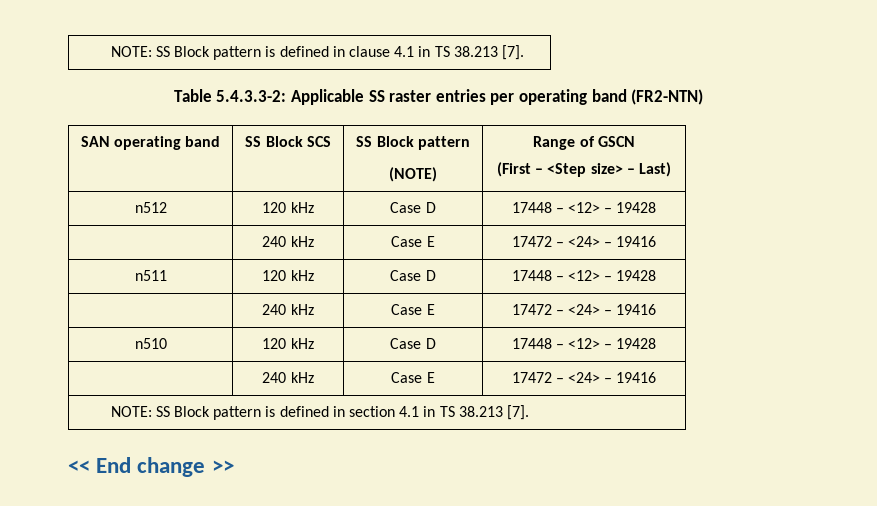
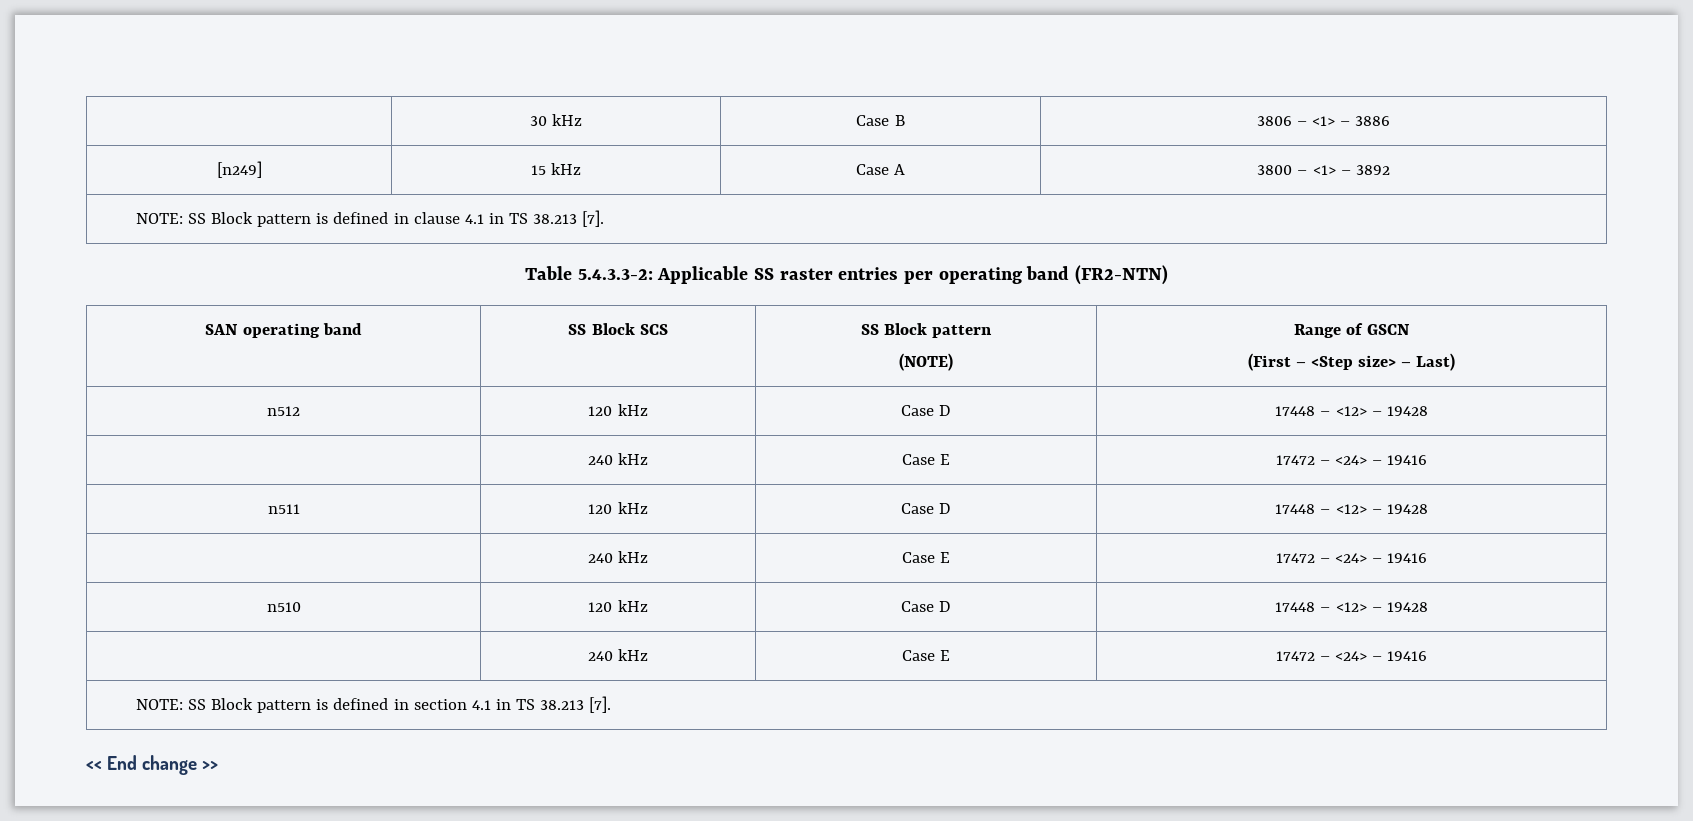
(110, 51) none -> [529,114,583,126] [856,115,905,126] [1256,116,1391,126] [216,161,262,178] [530,163,582,175] [855,164,906,175] [1257,165,1390,175] | 30 kHz | Case B | 3806 – <1> – 3886 // [n249] | 15 kHz | Case A | 3800 – <1> – 3892 //

